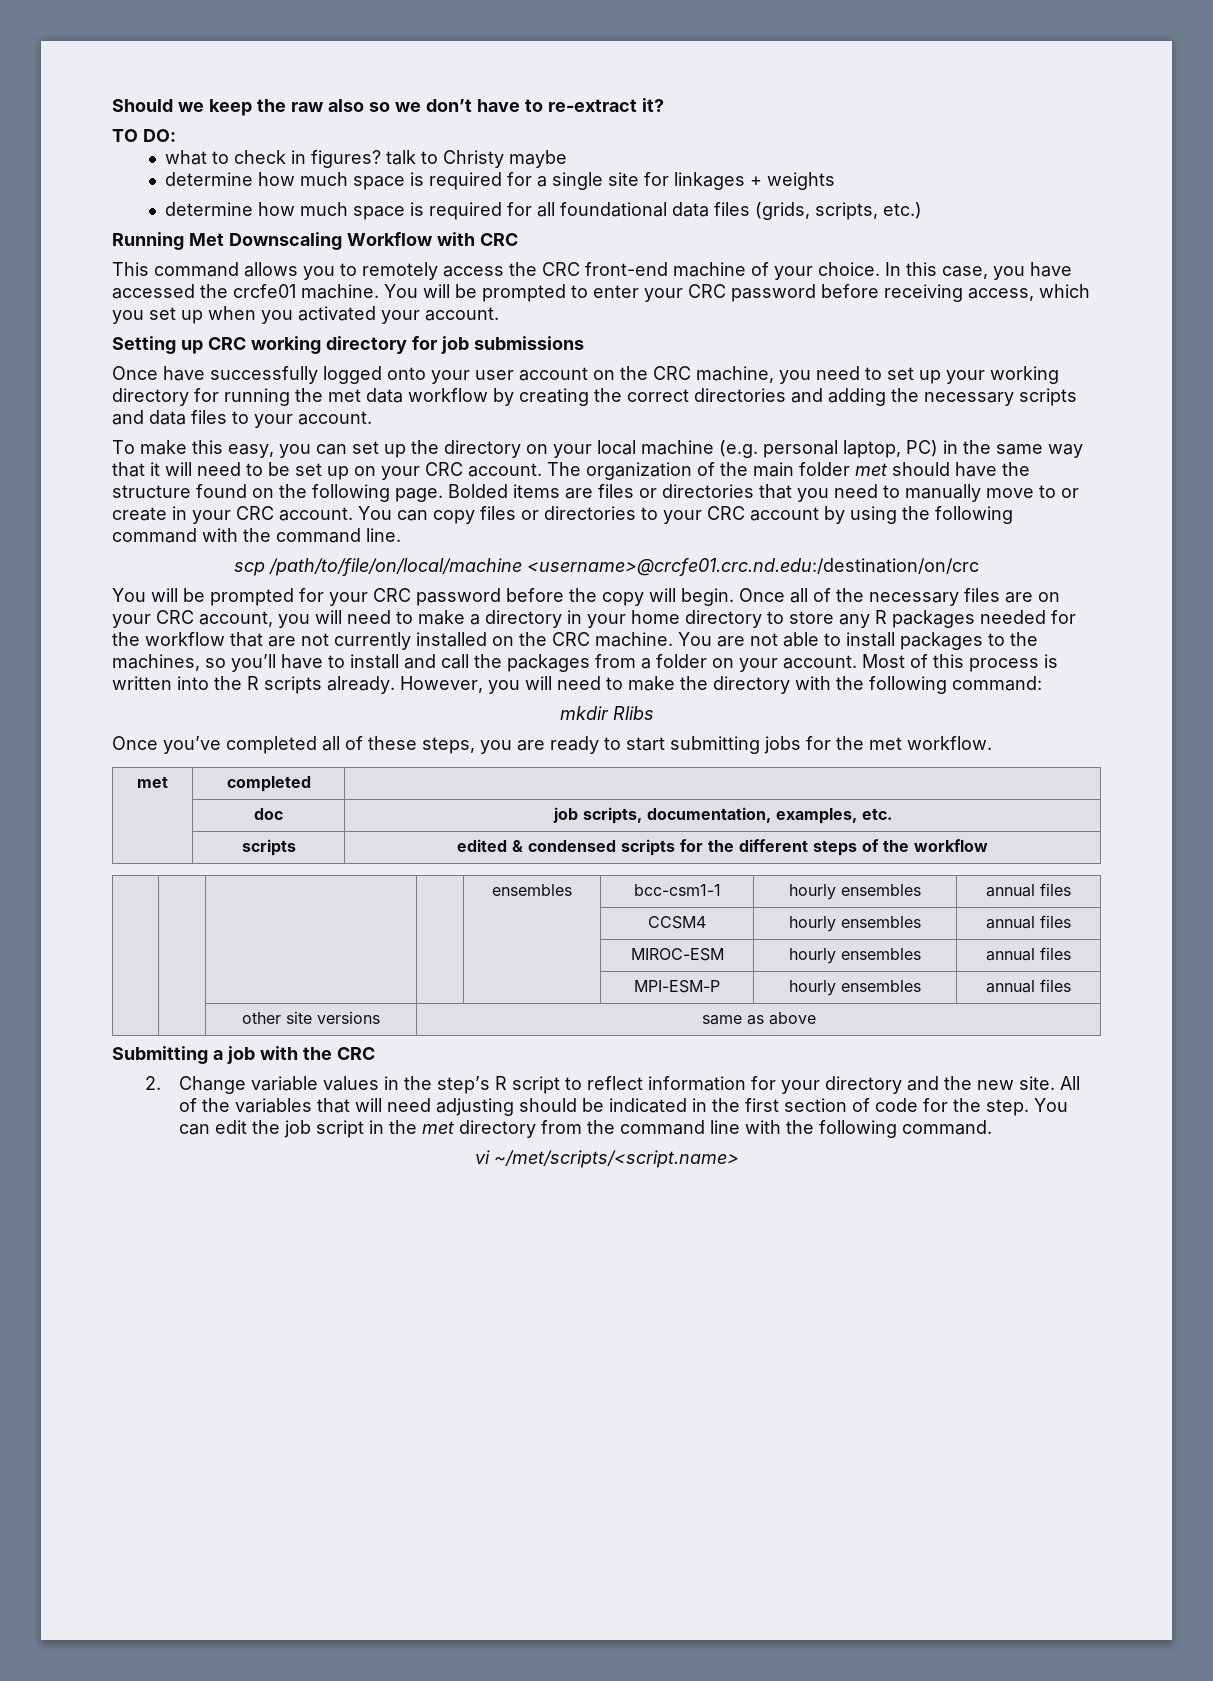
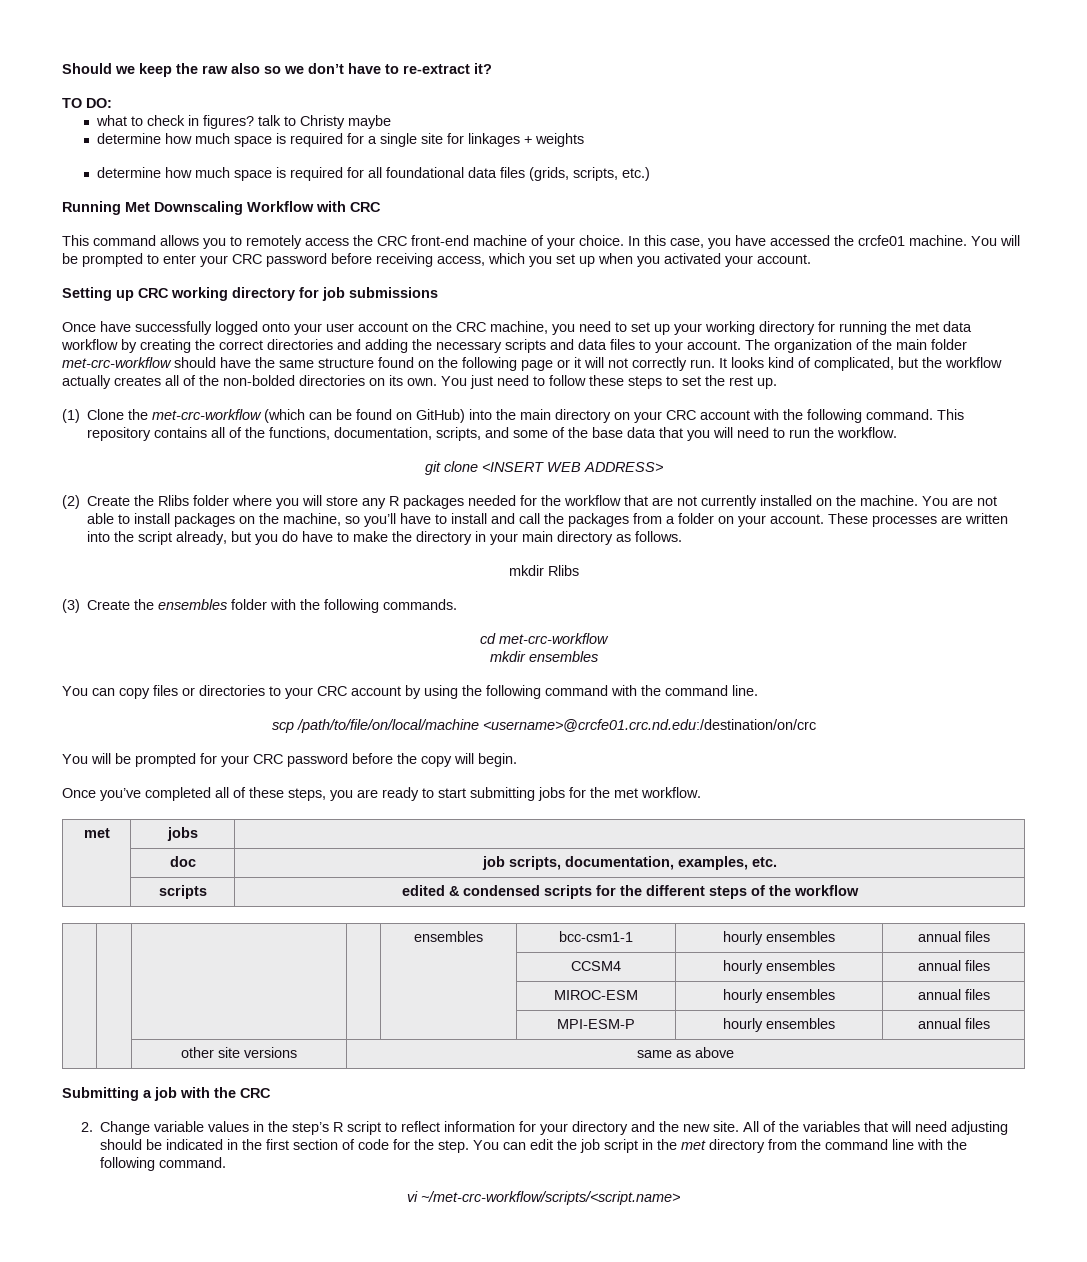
[112,440,1083,458] [112,462,542,480] // To make this easy, you can set up the directory on your local machine (e.g. personal laptop, PC) in the same way that it will need to be set up on your CRC account. -> (741, 345) none
[855,463,888,476] met -> [62,357,172,368] met-crc-workflow
(1030, 469) none -> [279,360,314,368] same
[395,484,754,502] page. Bolded items are files or directories -> [521,357,1002,371] [62,375,777,389] [62,409,965,423] [87,427,657,441] page or it will not correctly run. It looks kind of complicated, but the workflow actually creates all of the non-bolded directories on its own. You just need to follow these steps to set the rest up. // (1) Clone the met-crc-workflow (which can be found on GitHub) into the main directory on your CRC account with the following command. This repository contains all of the functions, documentation, scripts, and some of the base data
[834,484,1079,502] [112,506,353,524] need to manually move to or create in your CRC account. -> [713,427,898,438] [424,461,663,475] [62,495,998,509] [87,513,1009,527] [87,531,683,545] [508,565,579,576] [62,599,458,613] [480,633,609,644] [489,651,598,662] will need to run the workflow. // git clone <INSERT WEB ADDRESS> // (2) Create the Rlibs folder where you will store any R packages needed for the workflow that are not currently installed on the machine. You are not able to install packages on the machine, so you’ll have to install and call the packages from a folder on your account. These processes are written into the script already, but you do have to make the directory in your main directory as follows. // mkdir Rlibs // (3) Create the ensembles folder with the following commands. // cd met-crc-workflow // mkdir ensembles //
[739,588,1060,606] [112,610,1076,628] [112,632,1038,650] [112,654,1058,672] [112,676,1042,694] [559,706,654,720] Once all of the necessary files are on your CRC account, you will need to make a directory in your home directory to store any R packages needed for the workflow that are not currently installed on the CRC machine. You are not able to install packages to the machines, so you’ll have to install and call the packages from a folder on your account. Most of this process is written into the R scripts already. However, you will need to make the directory with the following command: // mkdir Rlibs -> (517, 760) none
[226,776,311,792] completed -> [166,827,198,841] jobs
[493,1150,739,1168] ~/met/scripts/<script.name> -> [421,1191,680,1205] ~/met-crc-workflow/scripts/<script.name>

